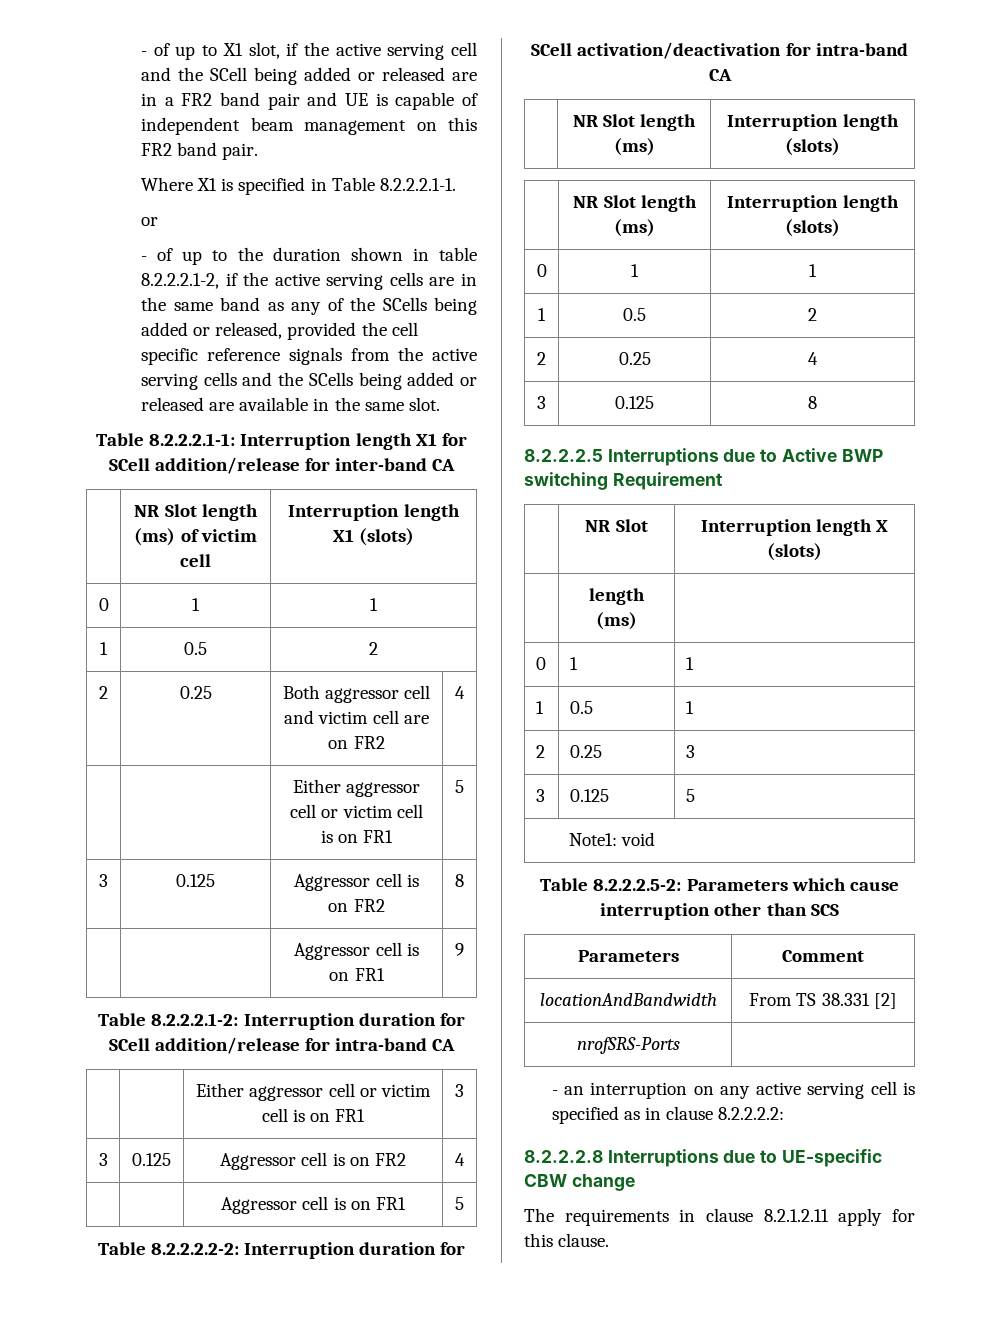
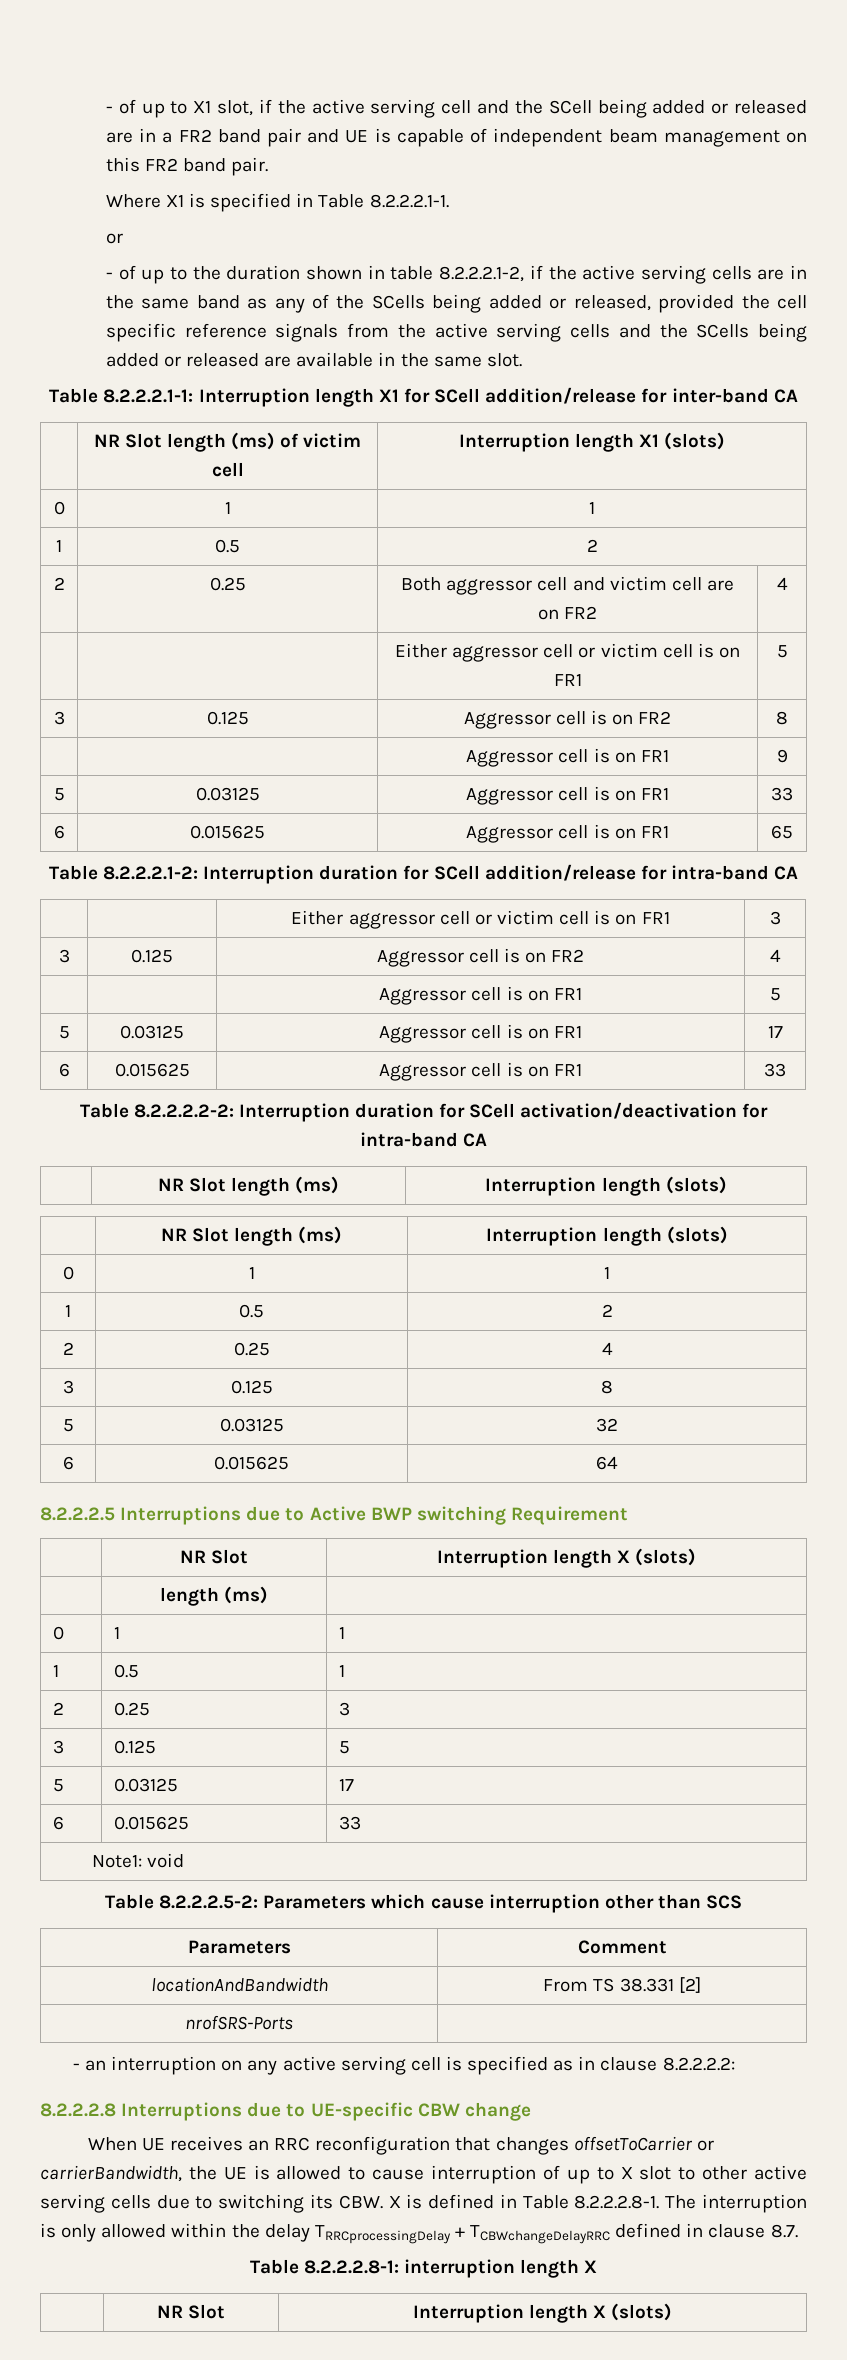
(464, 949) none -> [53,788,65,801] [195,787,260,801] [466,786,669,805] [771,787,793,801] [53,825,65,839] [190,825,265,839] [466,824,669,843] [771,825,793,839] // 5 | 0.03125 | Aggressor cell is on FR1 | 33 // 6 | 0.015625 | Aggressor cell is on FR1 | 65
(464, 1203) none -> [58,1026,70,1039] [120,1025,184,1039] [379,1024,582,1043] [767,1026,783,1038] [58,1063,70,1077] [114,1063,190,1077] [379,1062,582,1081] [764,1063,786,1077] // 5 | 0.03125 | Aggressor cell is on FR1 | 17 // 6 | 0.015625 | Aggressor cell is on FR1 | 33
(817, 402) none -> [62,1419,74,1432] [219,1418,284,1432] [596,1418,618,1432] [62,1456,74,1470] [214,1456,289,1470] [596,1456,618,1470] // 5 | 0.03125 | 32 // 6 | 0.015625 | 64
(695, 795) none -> [52,1779,64,1792] [113,1778,178,1792] [338,1779,354,1791] [52,1816,64,1830] [113,1816,189,1830] [338,1816,361,1830] // 5 | 0.03125 | 17 // 6 | 0.015625 | 33
[524,1208,916,1226] [524,1233,610,1247] The requirements in clause 8.2.1.2.11 apply for this clause. -> [87,2136,714,2155] [40,2165,808,2184] [40,2194,808,2213] [40,2223,798,2244] [249,2259,598,2278] [156,2304,226,2319] [412,2303,673,2323] When UE receives an RRC reconfiguration that changes offsetToCarrier or carrierBandwidth, the UE is allowed to cause interruption of up to X slot to other active serving cells due to switching its CBW. X is defined in Table 8.2.2.2.8-1. The interruption is only allowed within the delay TRRCprocessingDelay + TCBWchangeDelayRRC defined in clause 8.7. // Table 8.2.2.2.8-1: interruption length X // | NR Slot | Interruption length X (slots)

